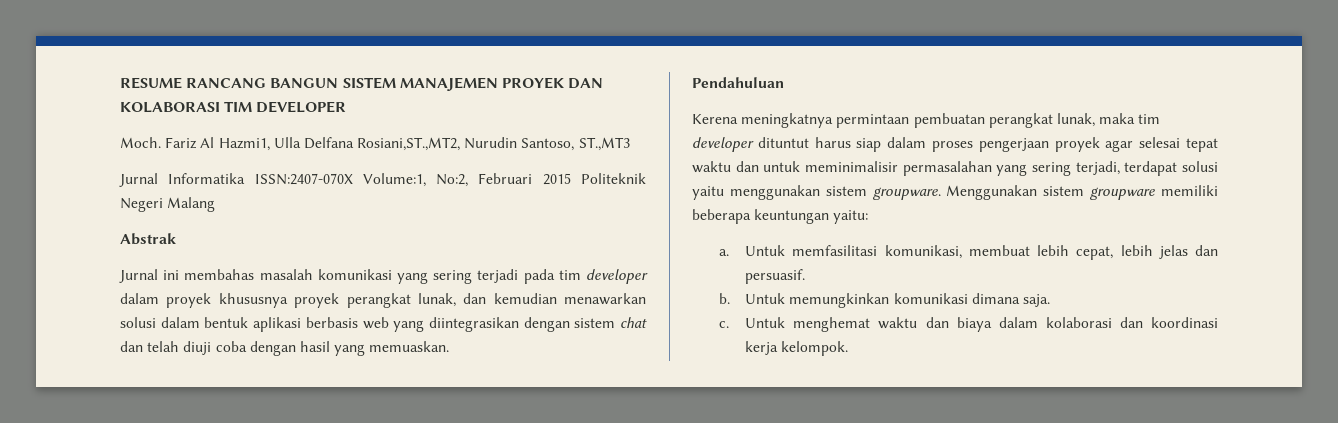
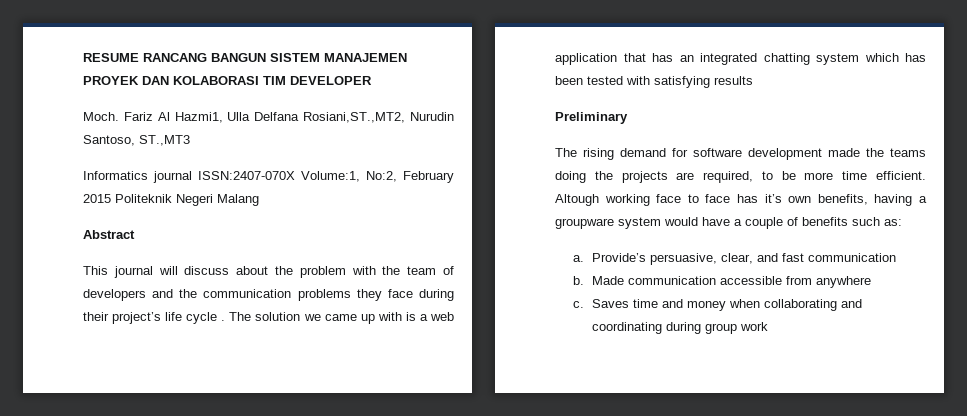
[119,173,246,187] Jurnal Informatika -> [83,171,192,183] Informatics journal
[478,173,533,184] Februari -> [403,171,454,183] February
[120,233,176,245] [119,269,648,284] [120,293,646,308] [120,317,647,332] [120,341,450,356] [692,77,784,88] [692,113,1161,128] [692,137,1218,152] [692,161,1218,176] [692,185,1218,200] [692,209,869,224] [718,245,1218,260] [745,269,806,284] [718,293,1050,308] [718,317,1218,332] [745,341,849,356] Abstrak // Jurnal ini membahas masalah komunikasi yang sering terjadi pada tim developer dalam proyek khususnya proyek perangkat lunak, dan kemudian menawarkan solusi dalam bentuk aplikasi berbasis web yang diintegrasikan dengan sistem chat dan telah diuji coba dengan hasil yang memuaskan. // Pendahuluan // Kerena meningkatnya permintaan pembuatan perangkat lunak, maka tim developer dituntut harus siap dalam proses pengerjaan proyek agar selesai tepat waktu dan untuk meminimalisir permasalahan yang sering terjadi, terdapat solusi yaitu menggunakan sistem groupware. Menggunakan sistem groupware memiliki beberapa keuntungan yaitu: // a. Untuk memfasilitasi komunikasi, membuat lebih cepat, lebih jelas dan persuasif. // b. Untuk memungkinkan komunikasi dimana saja. // c. Untuk menghemat waktu dan biaya dalam kolaborasi dan koordinasi kerja kelompok. -> [83,230,135,239] [83,266,455,278] [83,289,455,301] [83,312,454,324] [555,53,926,65] [555,76,753,88] [555,112,628,124] [555,148,926,160] [555,171,926,183] [555,194,927,206] [555,217,902,229] [573,253,896,265] [573,276,871,288] [573,299,862,311] [591,322,768,334] Abstract // This journal will discuss about the problem with the team of developers and the communication problems they face during their project’s life cycle . The solution we came up with is a web application that has an integrated chatting system which has been tested with satisfying results // Preliminary // The rising demand for software development made the teams doing the projects are required, to be more time efficient. Altough working face to face has it’s own benefits, having a groupware system would have a couple of benefits such as: // a. Provide’s persuasive, clear, and fast communication // b. Made communication accessible from anywhere // c. Saves time and money when collaborating and coordinating during group work

